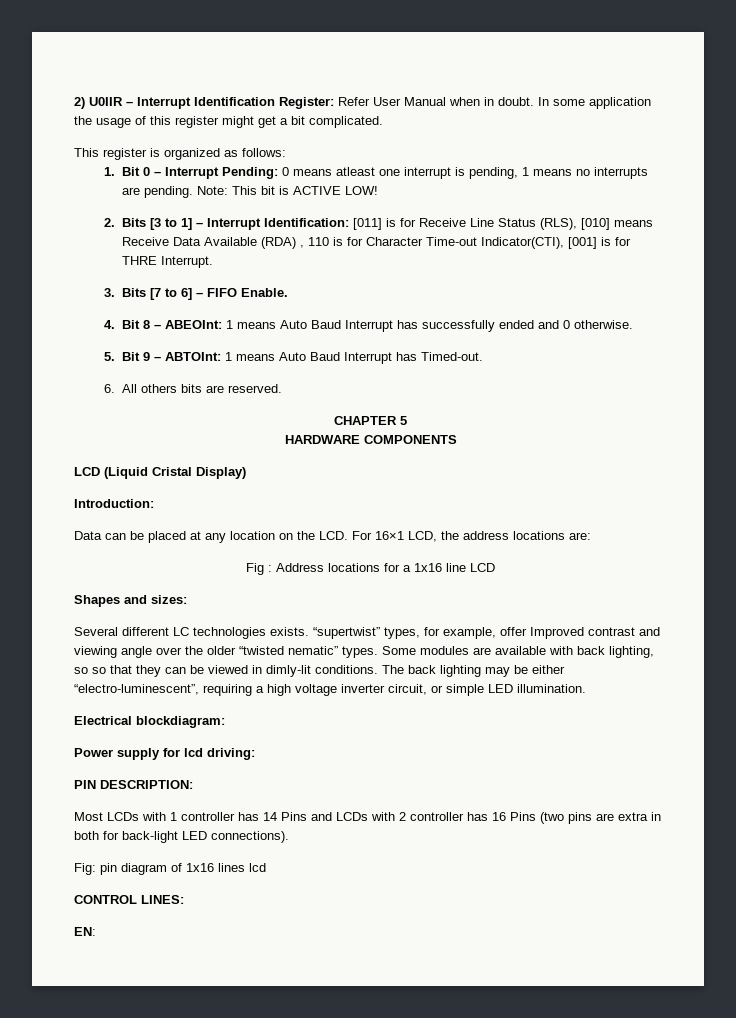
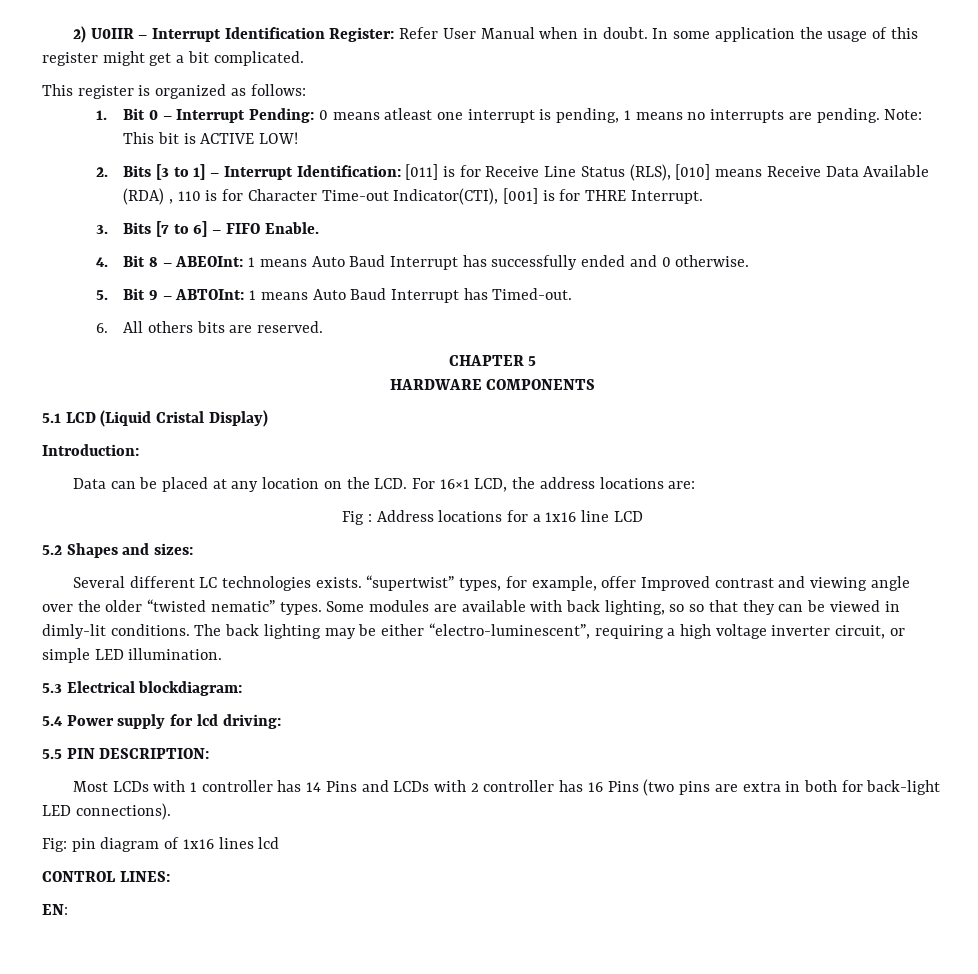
(457, 439) none -> [42,413,61,423] 5.1
(495, 567) none -> [42,545,62,555] 5.2
(586, 688) none -> [42,683,62,693] 5.3
(225, 722) none -> [42,716,63,726] 5.4
(255, 754) none -> [42,749,62,759] 5.5

